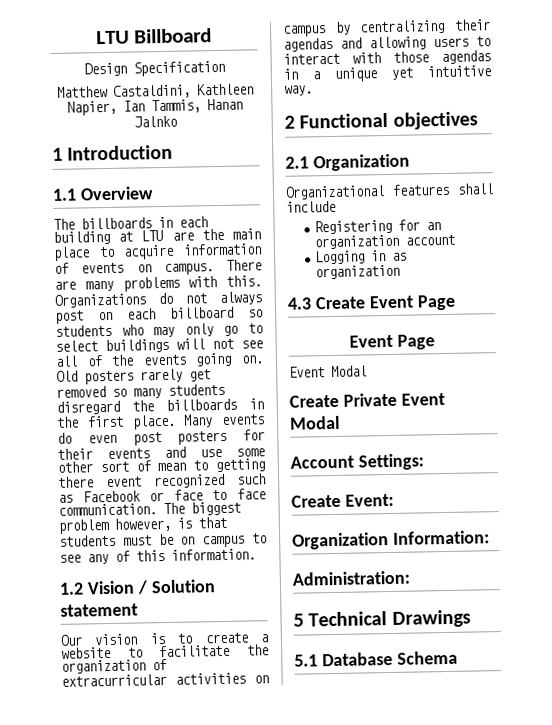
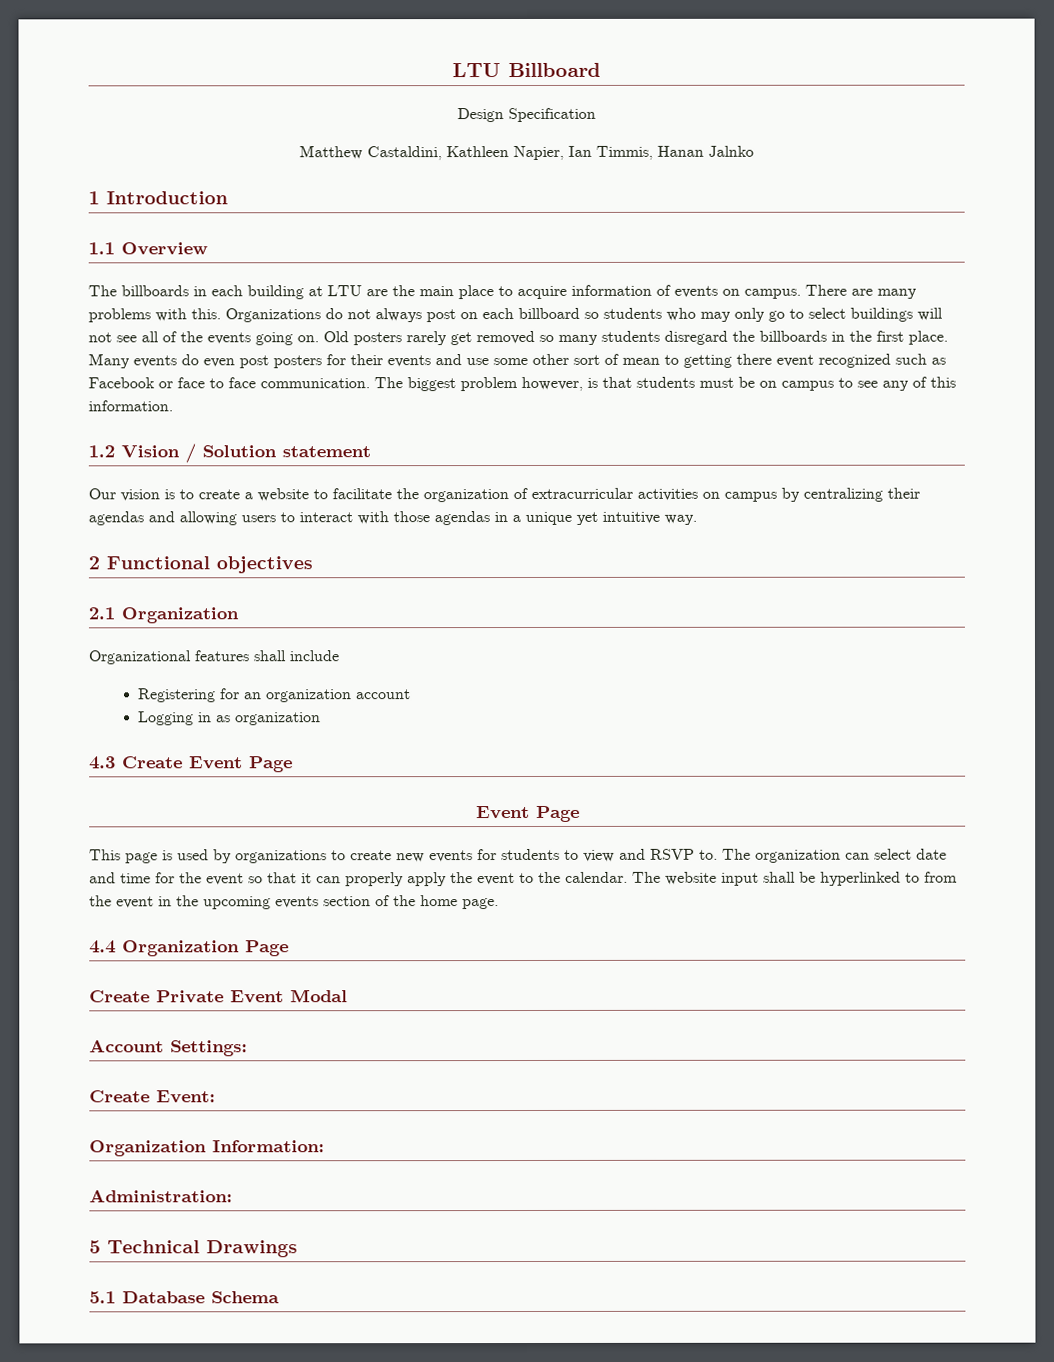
[151,99,201,114] Tammis, -> [596,145,653,160] Timmis,
[289,365,367,378] Event Modal -> [89,848,947,864] [89,871,958,887] [89,895,499,910] [89,940,289,957] This page is used by organizations to create new events for students to view and RSVP to. The organization can select date and time for the event so that it can properly apply the event to the calendar. The website input shall be hyperlinked to from the event in the upcoming events section of the home page. // 4.4 Organization Page

